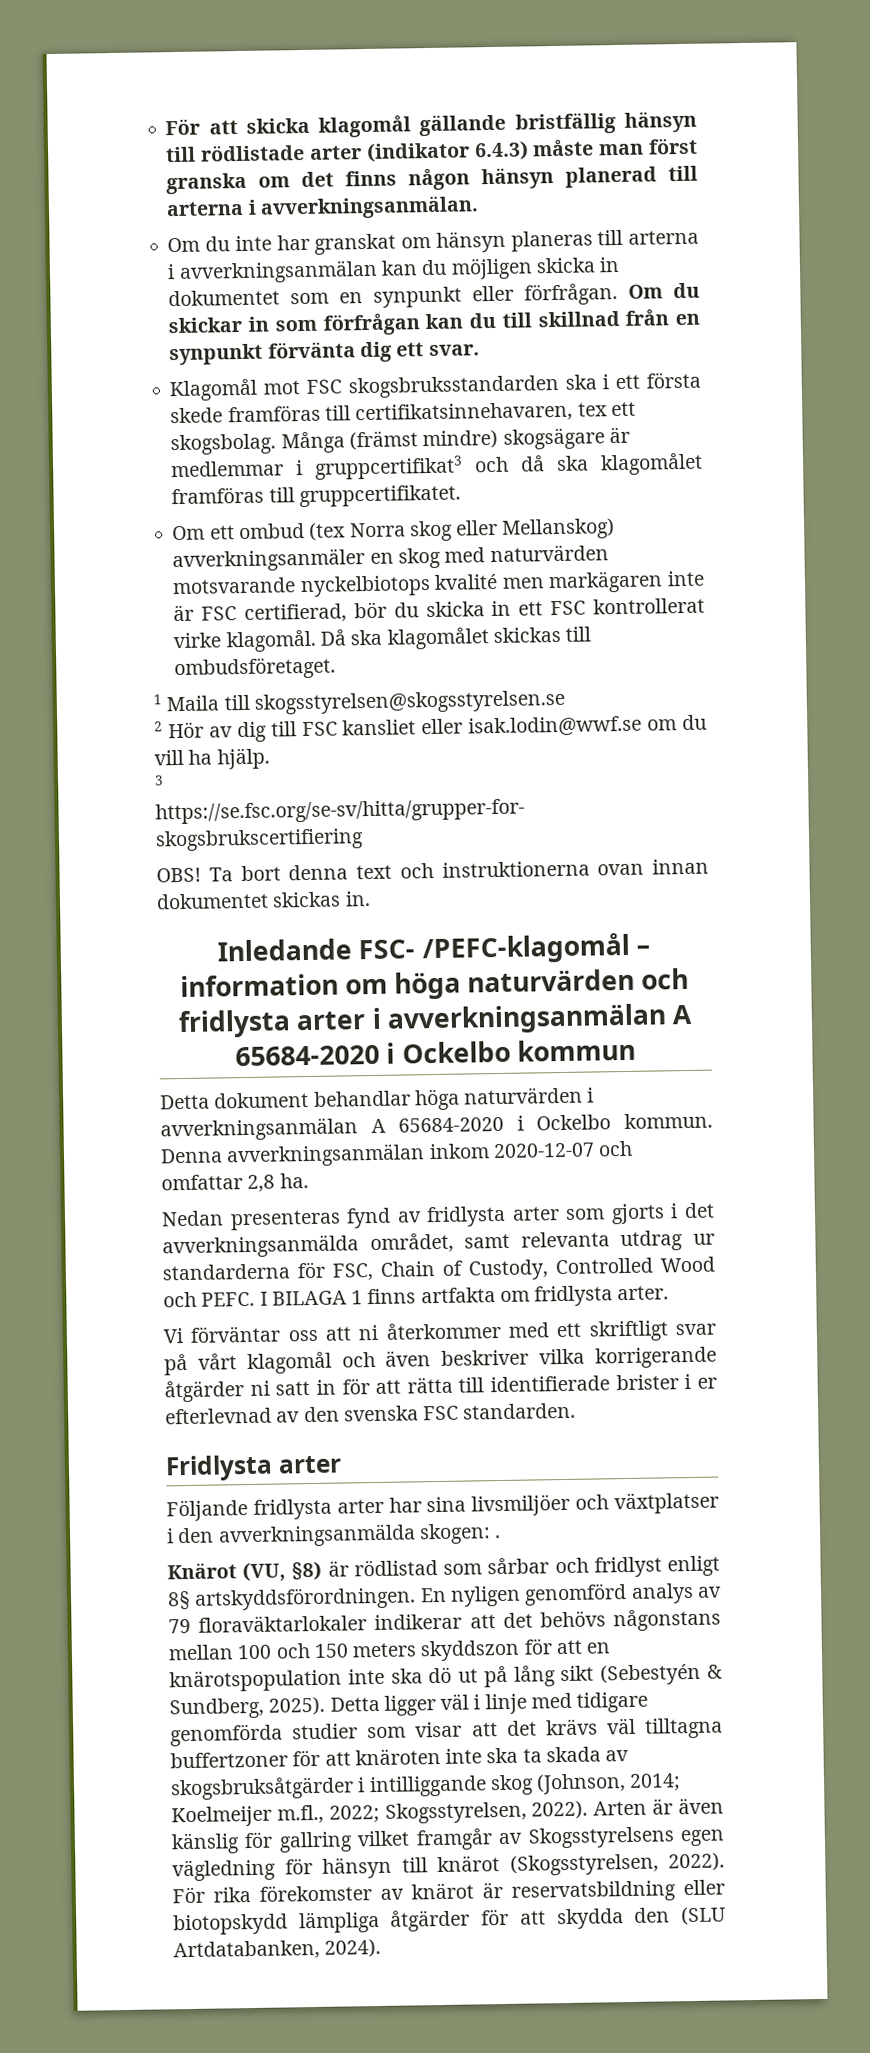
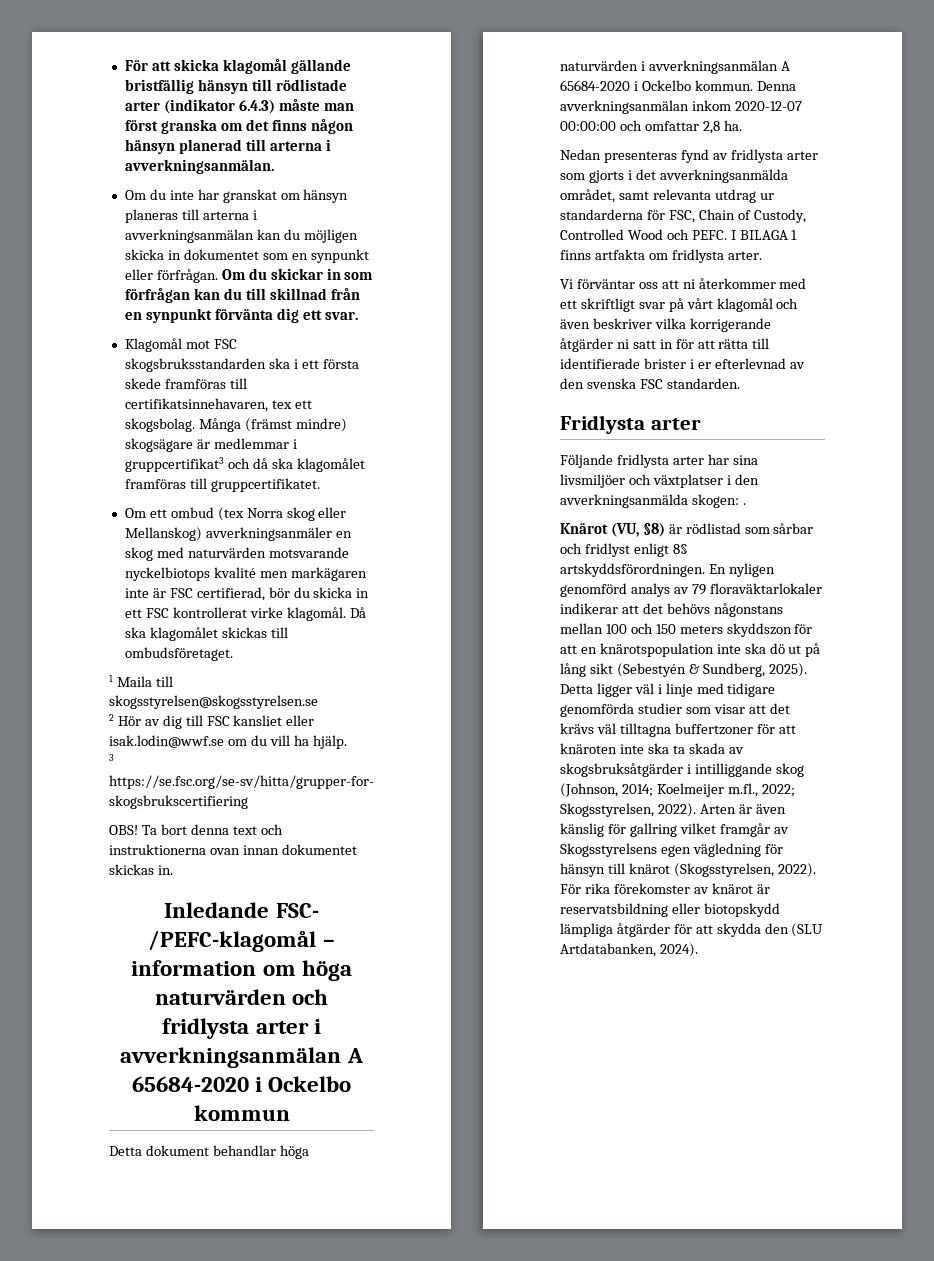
(595, 1150) none -> [560,121,616,131] 00:00:00

